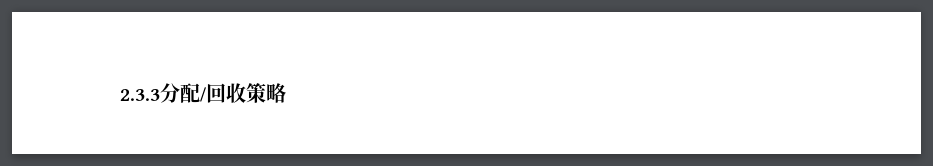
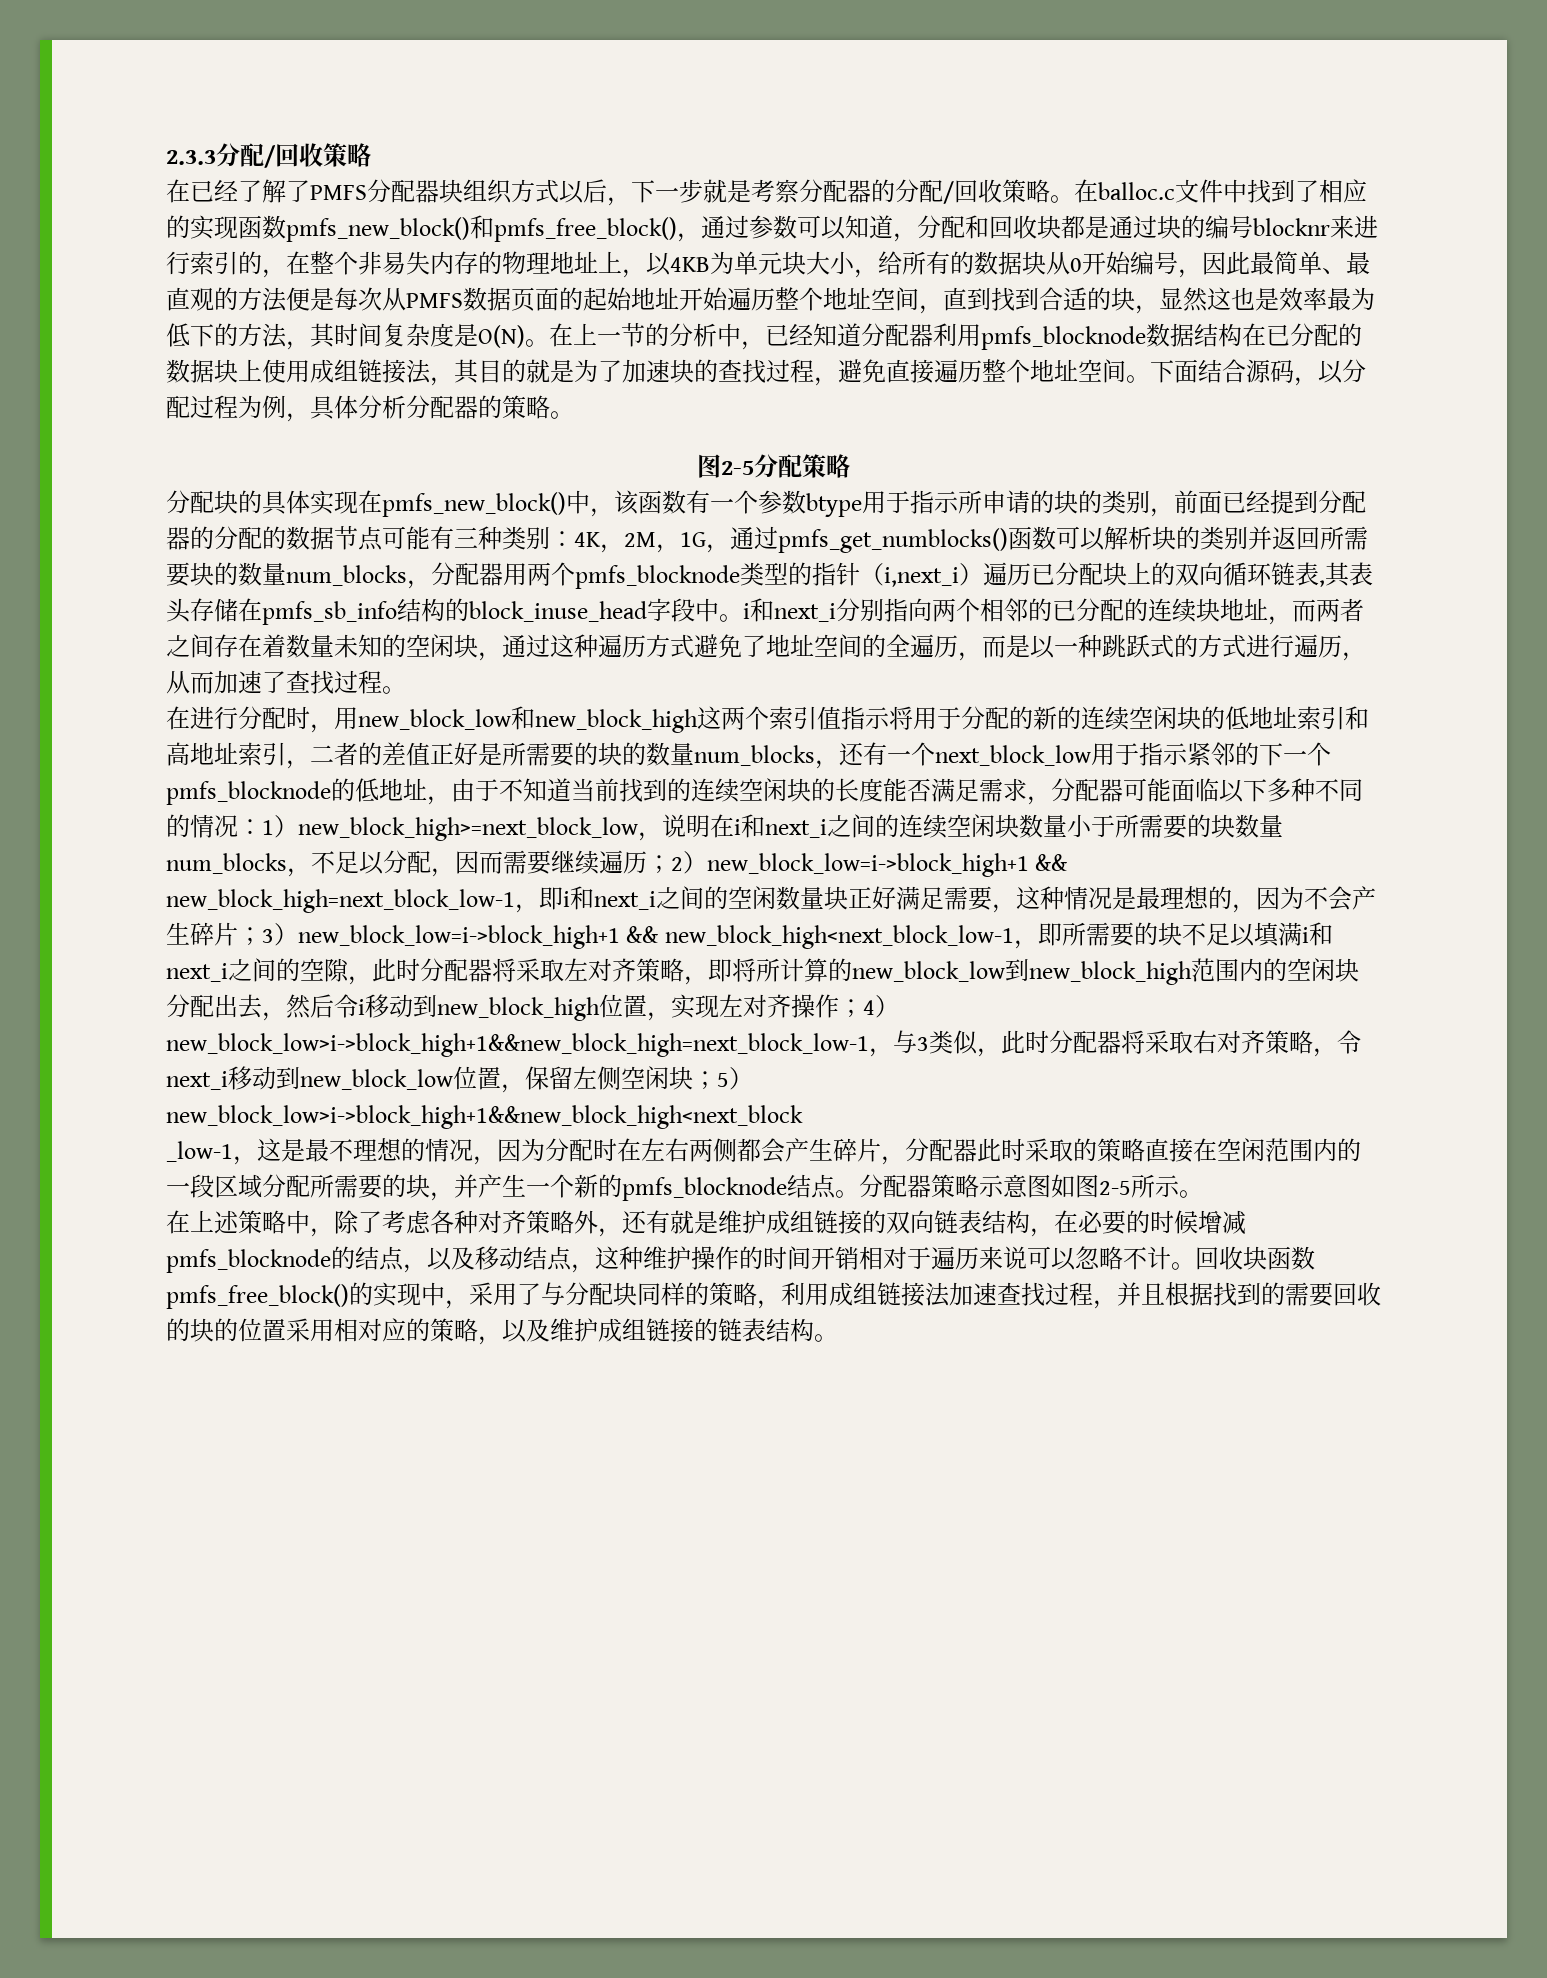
(286, 93) none -> [166,179,1367,206] [166,215,1378,242] [166,251,1370,278] [166,287,1375,314] [166,323,1362,350] [166,359,1366,386] [166,395,574,422] [697,454,850,478] [166,490,1366,517] [166,526,1368,553] [166,562,1373,589] [166,598,1364,625] [166,634,1366,661] [166,670,406,694] [166,706,1369,733] [166,742,1331,769] [166,778,1363,805] [166,814,1283,841] [166,850,1069,877] [166,886,1376,913] [166,922,1333,949] [166,958,1359,985] [166,994,899,1021] [166,1030,1361,1057] [166,1066,753,1093] [166,1105,803,1129] [166,1138,1361,1165] [166,1174,1203,1201] [166,1210,1246,1237] [166,1246,1315,1273] [166,1282,1381,1309] [166,1318,838,1345] // 在已经了解了PMFS分配器块组织方式以后，下一步就是考察分配器的分配/回收策略。在balloc.c文件中找到了相应的实现函数pmfs_new_block()和pmfs_free_block()，通过参数可以知道，分配和回收块都是通过块的编号blocknr来进行索引的，在整个非易失内存的物理地址上，以4KB为单元块大小，给所有的数据块从0开始编号，因此最简单、最直观的方法便是每次从PMFS数据页面的起始地址开始遍历整个地址空间，直到找到合适的块，显然这也是效率最为低下的方法，其时间复杂度是O(N)。在上一节的分析中，已经知道分配器利用pmfs_blocknode数据结构在已分配的数据块上使用成组链接法，其目的就是为了加速块的查找过程，避免直接遍历整个地址空间。下面结合源码，以分配过程为例，具体分析分配器的策略。 // 图2-5分配策略 // 分配块的具体实现在pmfs_new_block()中，该函数有一个参数btype用于指示所申请的块的类别，前面已经提到分配器的分配的数据节点可能有三种类别：4K，2M，1G，通过pmfs_get_numblocks()函数可以解析块的类别并返回所需要块的数量num_blocks，分配器用两个pmfs_blocknode类型的指针（i,next_i）遍历已分配块上的双向循环链表,其表头存储在pmfs_sb_info结构的block_inuse_head字段中。i和next_i分别指向两个相邻的已分配的连续块地址，而两者之间存在着数量未知的空闲块，通过这种遍历方式避免了地址空间的全遍历，而是以一种跳跃式的方式进行遍历，从而加速了查找过程。 // 在进行分配时，用new_block_low和new_block_high这两个索引值指示将用于分配的新的连续空闲块的低地址索引和高地址索引，二者的差值正好是所需要的块的数量num_blocks，还有一个next_block_low用于指示紧邻的下一个pmfs_blocknode的低地址，由于不知道当前找到的连续空闲块的长度能否满足需求，分配器可能面临以下多种不同的情况：1）new_block_high>=next_block_low，说明在i和next_i之间的连续空闲块数量小于所需要的块数量num_blocks，不足以分配，因而需要继续遍历；2）new_block_low=i->block_high+1 && new_block_high=next_block_low-1，即i和next_i之间的空闲数量块正好满足需要，这种情况是最理想的，因为不会产生碎片；3）new_block_low=i->block_high+1 && new_block_high<next_block_low-1，即所需要的块不足以填满i和next_i之间的空隙，此时分配器将采取左对齐策略，即将所计算的new_block_low到new_block_high范围内的空闲块分配出去，然后令i移动到new_block_high位置，实现左对齐操作；4）new_block_low>i->block_high+1&&new_block_high=next_block_low-1，与3类似，此时分配器将采取右对齐策略，令next_i移动到new_block_low位置，保留左侧空闲块；5）new_block_low>i->block_high+1&&new_block_high<next_block // _low-1，这是最不理想的情况，因为分配时在左右两侧都会产生碎片，分配器此时采取的策略直接在空闲范围内的一段区域分配所需要的块，并产生一个新的pmfs_blocknode结点。分配器策略示意图如图2-5所示。 // 在上述策略中，除了考虑各种对齐策略外，还有就是维护成组链接的双向链表结构，在必要的时候增减pmfs_blocknode的结点，以及移动结点，这种维护操作的时间开销相对于遍历来说可以忽略不计。回收块函数pmfs_free_block()的实现中，采用了与分配块同样的策略，利用成组链接法加速查找过程，并且根据找到的需要回收的块的位置采用相对应的策略，以及维护成组链接的链表结构。

